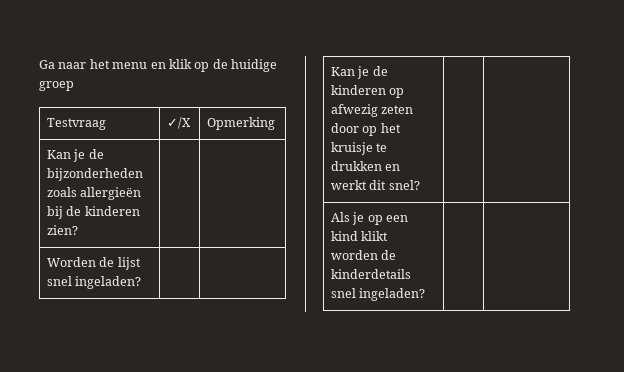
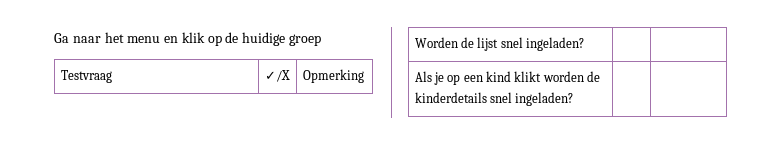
[47,149,104,162] [47,168,144,181] [47,187,142,200] [47,206,140,219] [47,225,79,235] // Kan je de bijzonderheden zoals allergieën bij de kinderen zien? | | -> (364, 76) none
[331,66,388,79] [331,85,405,98] [331,104,414,117] [331,123,401,136] [331,142,388,155] [331,161,401,171] [331,180,420,190] // Kan je de kinderen op afwezig zeten door op het kruisje te drukken en werkt dit snel? | | -> (585, 44) none

